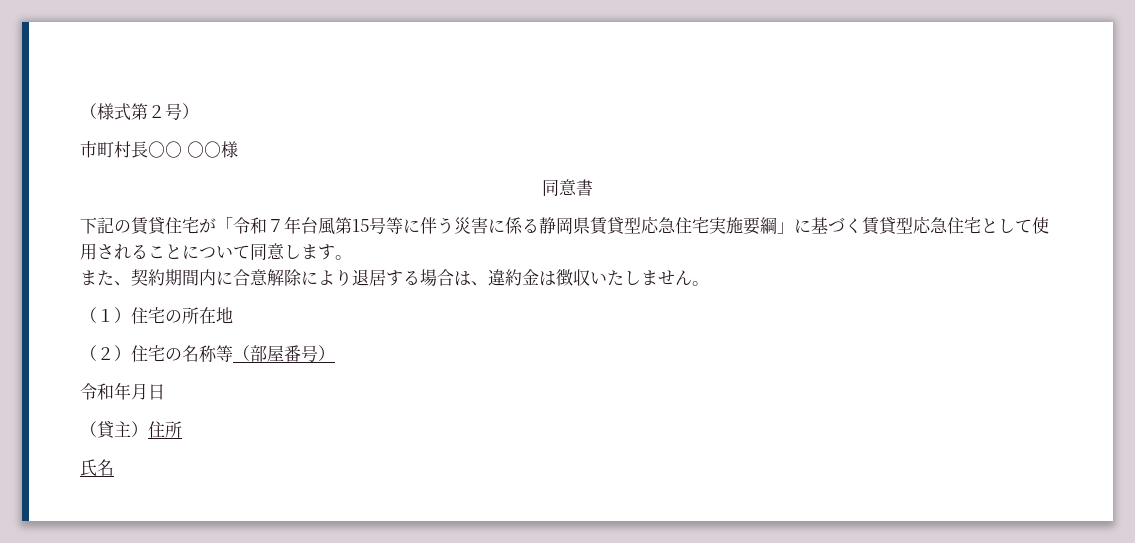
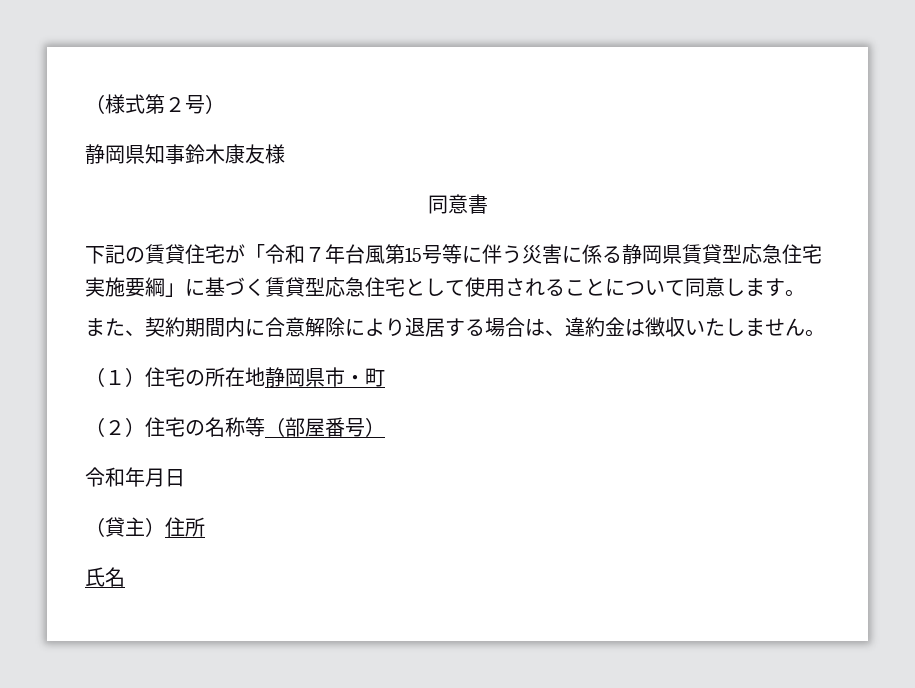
[80,141,221,158] 市町村長○○ ○○ -> [85,144,265,164] 静岡県知事鈴木康友
(233, 315) none -> [265,367,385,387] 静岡県市・町

